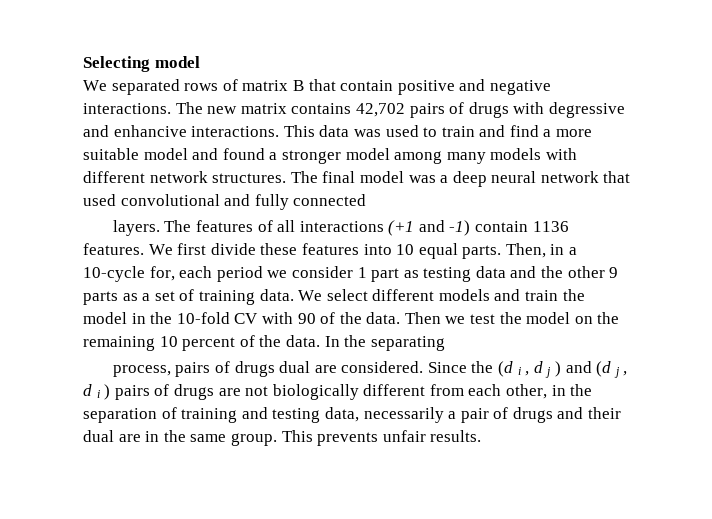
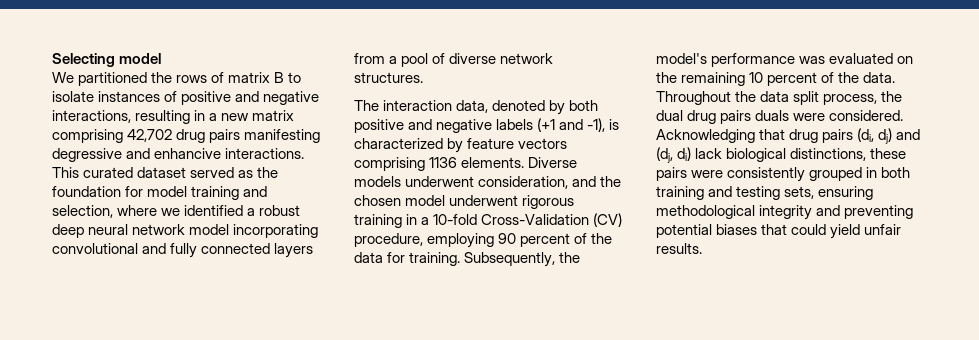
[111,79,180,95] separated -> [78,72,173,86] partitioned the
[308,79,551,95] [83,102,545,118] that contain positive and negative interactions. The new matrix contains 42,702 pairs of drugs with -> [288,72,302,83] [52,91,320,105] [52,110,295,124] [52,129,321,143] to isolate instances of positive and negative interactions, resulting in a new matrix comprising 42,702 drug pairs manifesting
[319,125,593,137] [83,148,577,164] [83,171,449,183] data was used to train and find a more suitable model and found a stronger model among many models with different network structures. The final model was a -> [83,167,279,178] [52,186,268,200] [52,205,301,218] curated dataset served as the foundation for model training and selection, where we identified a robust
[603,171,631,183] [83,194,116,206] that used -> [189,224,319,238] model incorporating
[112,220,569,236] [83,243,578,259] [83,266,619,282] [83,289,585,305] [83,312,571,324] // layers. The features of all interactions (+1 and -1) contain 1136 features. We first divide these features into 10 equal parts. Then, in a 10-cycle for, each period we consider 1 part as testing data and the other 9 parts as a set of training data. We select different models and train the model in the 10-fold CV with 90 of the data. Then we test the model -> [274,243,314,258] [354,53,554,67] [354,72,423,83] [354,100,599,115] [354,118,620,133] [354,138,568,153] [354,157,578,171] [354,176,622,189] [354,195,575,209] [354,213,623,228] [354,233,613,248] [354,252,581,267] [656,53,894,67] layers from a pool of diverse network structures. // The interaction data, denoted by both positive and negative labels (+1 and -1), is characterized by feature vectors comprising 1136 elements. Diverse models underwent consideration, and the chosen model underwent rigorous training in a 10-fold Cross-Validation (CV) procedure, employing 90 percent of the data for training. Subsequently, the model's performance was evaluated
[324,335,445,351] [112,361,628,378] [83,384,593,400] [83,407,622,423] [83,430,379,446] In the separating // process, pairs of drugs dual are considered. Since the (d i , d j ) and (d j , d i ) pairs of drugs are not biologically different from each other, in the separation of training and testing data, necessarily a pair of drugs and their dual are in the same group. This prevents -> [656,91,903,105] [656,110,904,124] [656,128,921,144] [656,147,907,163] [656,167,911,182] [656,186,874,200] [656,205,914,220] [656,224,861,239] Throughout the data split process, the dual drug pairs duals were considered. Acknowledging that drug pairs (di, dj) and (dj, di) lack biological distinctions, these pairs were consistently grouped in both training and testing sets, ensuring methodological integrity and preventing potential biases that could yield

